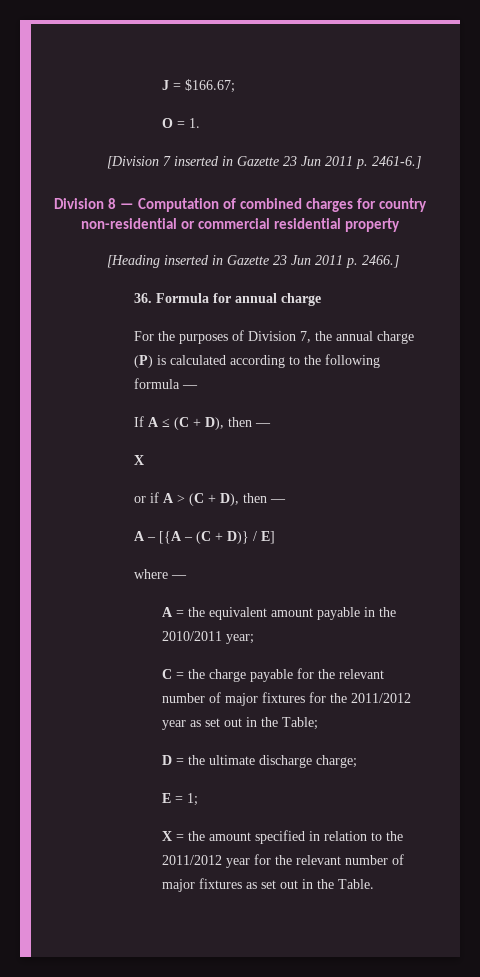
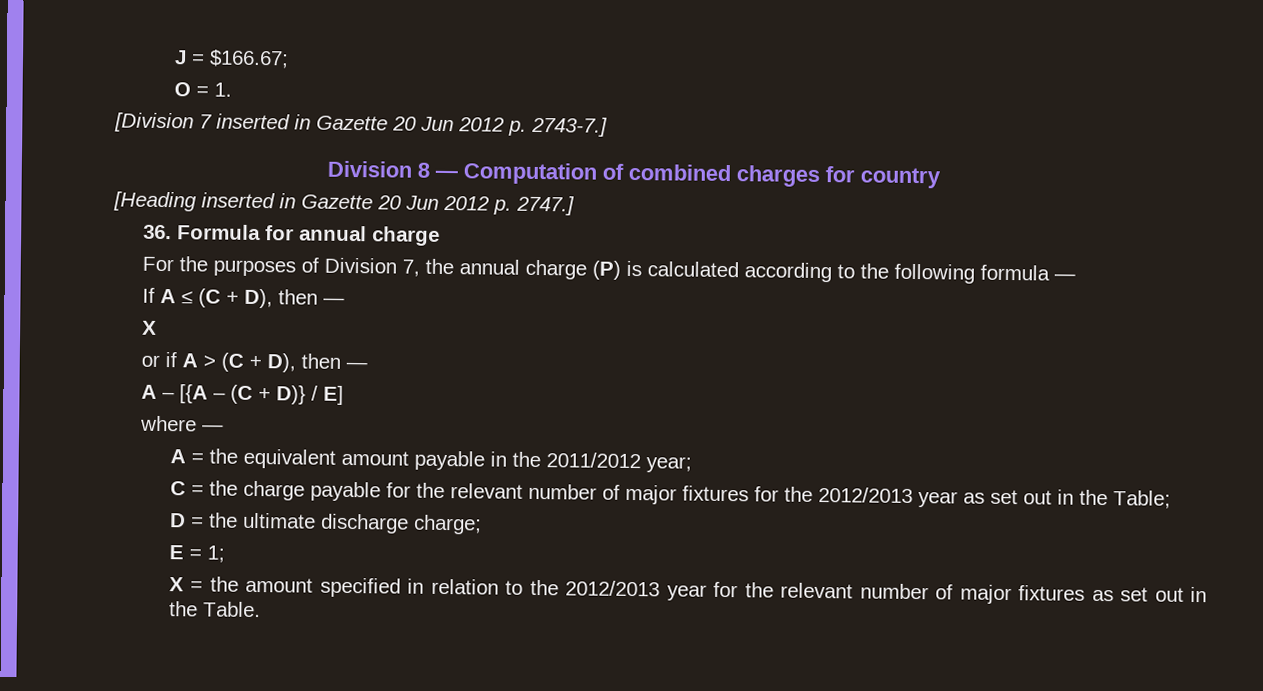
[282,156,421,169] 23 Jun 2011 p. 2461-6.] -> [391,116,608,137] 20 Jun 2012 p. 2743-7.]
[81,218,400,232] non-residential or commercial residential property -> (941, 178) none
[272,255,399,268] 23 Jun 2011 p. 2466.] -> [376,195,575,216] 20 Jun 2012 p. 2747.]
[161,631,222,641] 2010/2011 -> [545,452,641,469] 2011/2012
[350,693,411,703] 2011/2012 -> [817,486,913,503] 2012/2013
[161,855,222,865] 2011/2012 -> [565,580,661,597] 2012/2013

